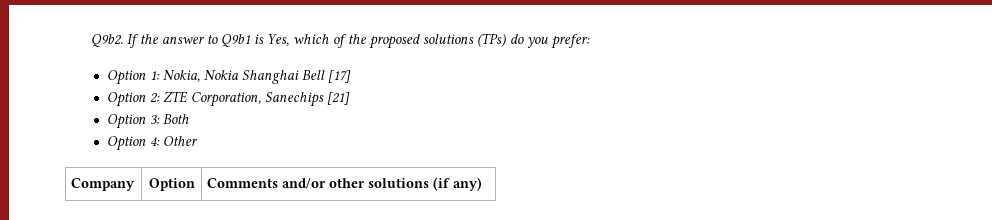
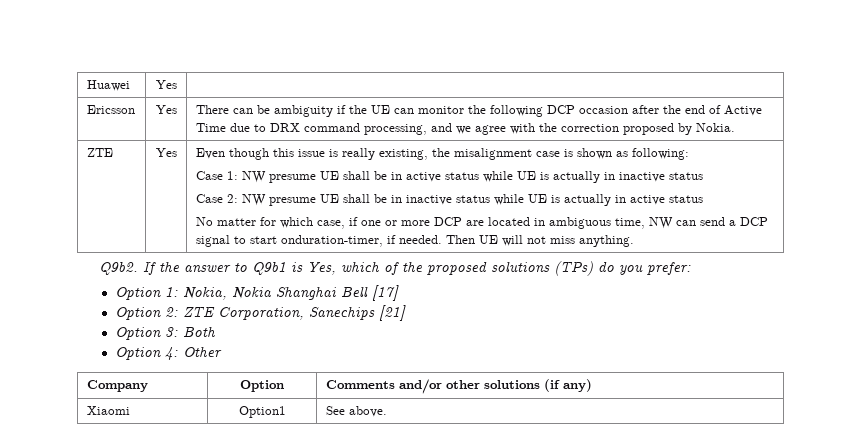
(91, 40) none -> [86,80,130,91] [155,80,177,89] [86,105,135,114] [155,105,177,114] [195,105,762,117] [195,123,735,135] [86,148,113,157] [155,148,177,157] [195,148,689,160] [195,171,703,183] [195,194,703,206] [195,217,768,229] [195,235,634,247] Huawei | Yes | // Ericsson | Yes | There can be ambiguity if the UE can monitor the following DCP occasion after the end of Active Time due to DRX command processing, and we agree with the correction proposed by Nokia. // ZTE | Yes | Even though this issue is really existing, the misalignment case is shown as following: // Case 1: NW presume UE shall be in active status while UE is actually in inactive status // Case 2: NW presume UE shall be in inactive status while UE is actually in active status // No matter for which case, if one or more DCP are located in ambiguous time, NW can send a DCP signal to start onduration-timer, if needed. Then UE will not miss anything. //
(483, 184) none -> [86,406,130,415] [238,406,286,418] [325,406,387,417] // Xiaomi | Option1 | See above.

